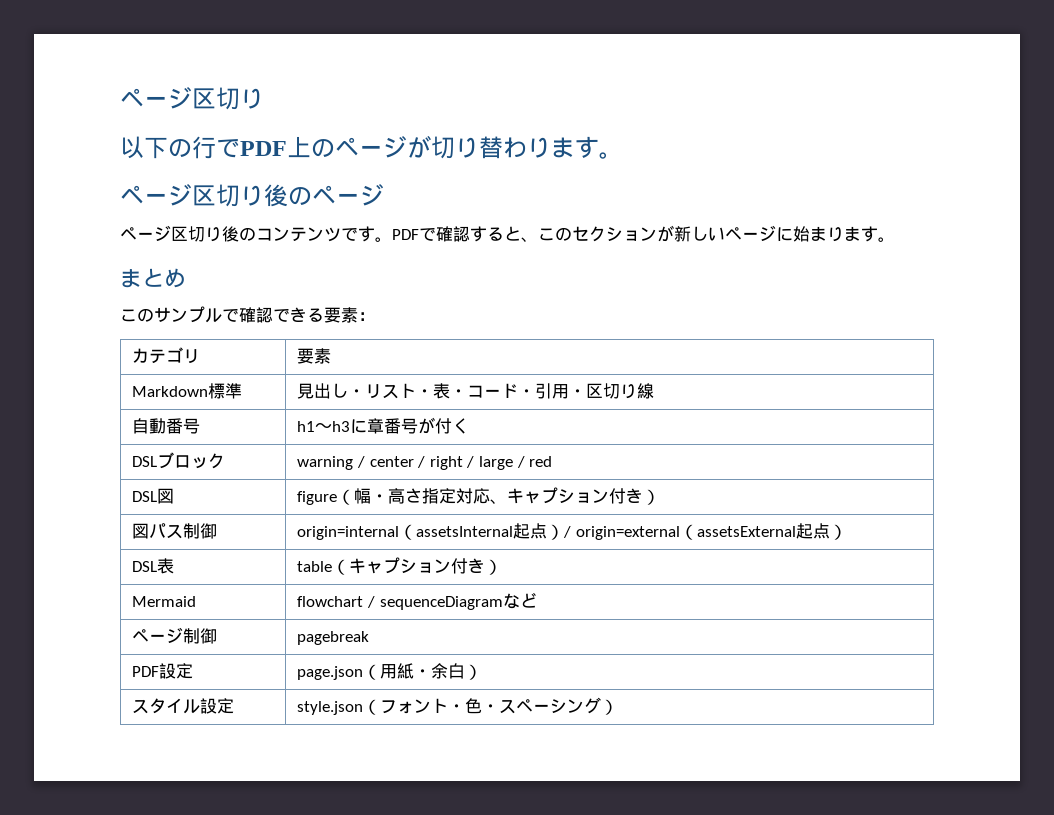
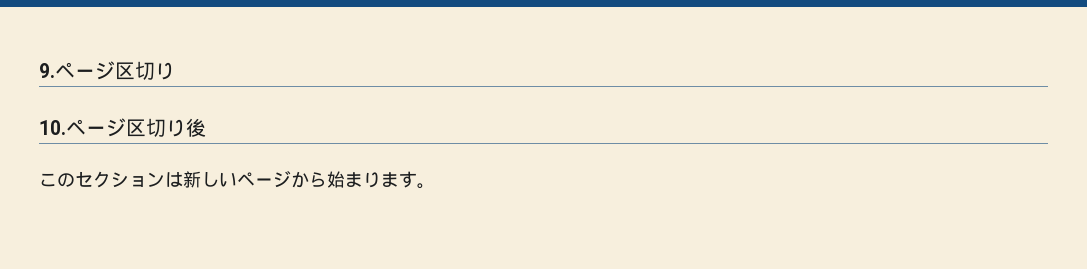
(120, 97) none -> [39,63,55,78] 9.
[120,135,623,159] [120,184,384,207] [120,225,538,242] 以下の行でPDF上のページが切り替わります。 // ページ区切り後のページ // ページ区切り後のコンテンツです。PDFで確認すると、 -> [39,118,206,137] 10.ページ区切り後 //
[657,225,674,242] が -> [165,172,183,187] は
[776,227,793,242] に -> [291,171,327,188] から
[120,268,186,288] [120,306,375,323] [132,347,201,364] [297,348,332,364] [132,383,243,399] [297,383,655,399] [132,418,201,434] [297,417,470,434] [132,452,226,469] [297,456,553,470] [132,488,175,504] [297,487,661,505] [132,523,218,539] [297,523,847,540] [132,558,175,574] [297,557,503,575] [132,596,197,607] [297,592,537,610] [132,627,218,644] [297,631,370,645] [132,663,194,679] [297,663,483,680] [132,698,235,714] [297,697,619,715] // まとめ // このサンプルで確認できる要素： // カテゴリ | 要素 // Markdown標準 | 見出し・リスト・表・コード・引用・区切り線 // 自動番号 | h1〜h3に章番号が付く // DSLブロック | warning / center / right / large / red // DSL図 | figure（幅・高さ指定対応、キャプション付き） // 図パス制御 | origin=internal（assetsInternal起点）/ origin=external（assetsExternal起点） // DSL表 | table（キャプション付き） // Mermaid | flowchart / sequenceDiagramなど // ページ制御 | pagebreak // PDF設定 | page.json（用紙・余白） // スタイル設定 | style.json（フォント・色・スペーシング） -> (435, 186) none

